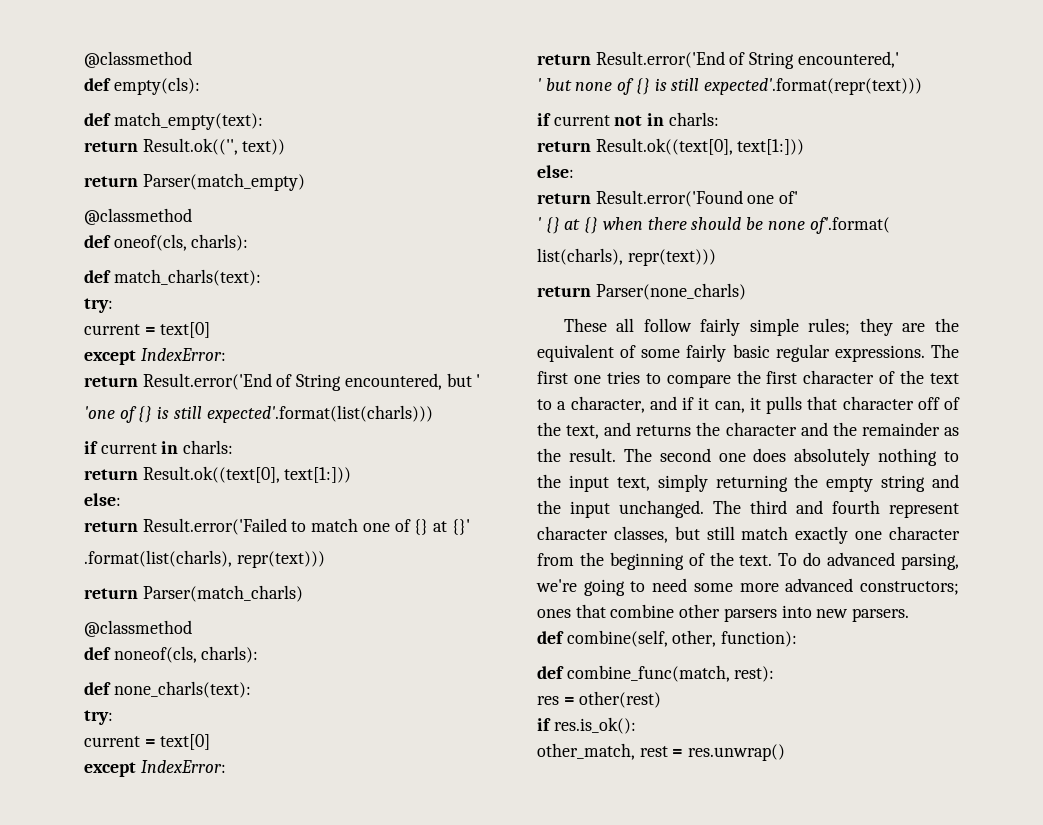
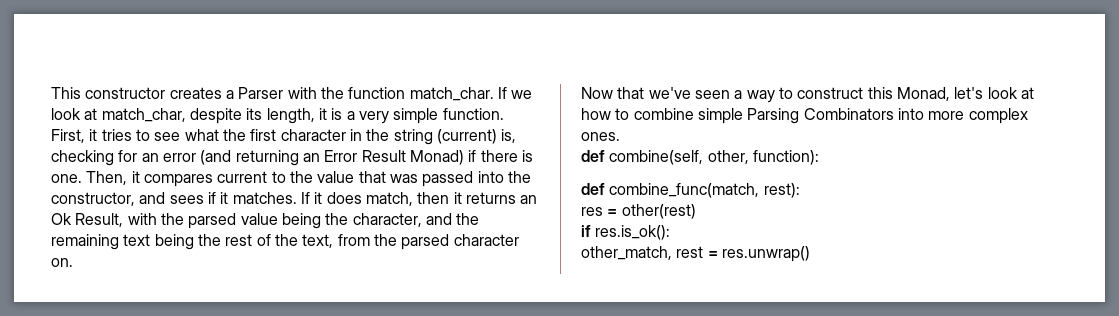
[84,51,192,68] [84,77,200,95] [84,112,263,130] [84,138,286,155] [84,173,305,191] [84,208,192,225] [84,234,249,251] [84,269,261,286] [84,298,113,313] [84,322,211,338] [84,348,226,365] [84,373,481,391] [84,405,433,423] [84,440,234,454] [84,466,352,483] [84,493,121,506] [84,518,470,535] [84,550,325,568] [84,585,303,602] [84,620,192,637] [84,646,259,663] [84,681,251,698] [84,710,113,725] [84,734,211,750] [84,760,226,777] [537,51,899,69] [537,78,923,95] [537,112,719,126] [537,138,805,155] [537,165,574,178] [537,190,799,207] [537,217,890,234] [537,248,716,266] [537,283,746,300] [563,318,960,336] [537,344,959,362] [537,370,959,388] [537,396,960,414] [537,422,959,439] [537,448,959,466] [537,474,959,492] [537,500,959,518] [537,526,960,544] [537,552,959,570] [536,578,959,596] [537,604,910,622] @classmethod // def empty(cls): // def match_empty(text): // return Result.ok(('', text)) // return Parser(match_empty) // @classmethod // def oneof(cls, charls): // def match_charls(text): // try: // current = text[0] // except IndexError: // return Result.error('End of String encountered, but ' // 'one of {} is still expected'.format(list(charls))) // if current in charls: // return Result.ok((text[0], text[1:])) // else: // return Result.error('Failed to match one of {} at {}' // .format(list(charls), repr(text))) // return Parser(match_charls) // @classmethod // def noneof(cls, charls): // def none_charls(text): // try: // current = text[0] // except IndexError: // return Result.error('End of String encountered,' // ' but none of {} is still expected'.format(repr(text))) // if current not in charls: // return Result.ok((text[0], text[1:])) // else: // return Result.error('Found one of' // ' {} at {} when there should be none of'.format( // list(charls), repr(text))) // return Parser(none_charls) // These all follow fairly simple rules; they are the equivalent of some fairly basic regular expressions. The first one tries to compare the first character of the text to a character, and if it can, it pulls that character off of the text, and returns the character and the remainder as the result. The second one does absolutely nothing to the input text, simply returning the empty string and the input unchanged. The third and fourth represent character classes, but still match exactly one character from the beginning of the text. To do advanced parsing, we're going to need some more advanced constructors; ones that combine other parsers into new parsers. -> [51,87,533,101] [51,108,504,124] [51,129,517,145] [51,150,533,166] [51,171,531,187] [51,192,538,206] [51,213,480,229] [51,234,519,250] [51,258,73,267] [581,87,1034,103] [581,108,1028,124] [581,132,620,141] This constructor creates a Parser with the function match_char. If we look at match_char, despite its length, it is a very simple function. First, it tries to see what the first character in the string (current) is, checking for an error (and returning an Error Result Monad) if there is one. Then, it compares current to the value that was passed into the constructor, and sees if it matches. If it does match, then it returns an Ok Result, with the parsed value being the character, and the remaining text being the rest of the text, from the parsed character on. // Now that we've seen a way to construct this Monad, let's look at how to combine simple Parsing Combinators into more complex ones.

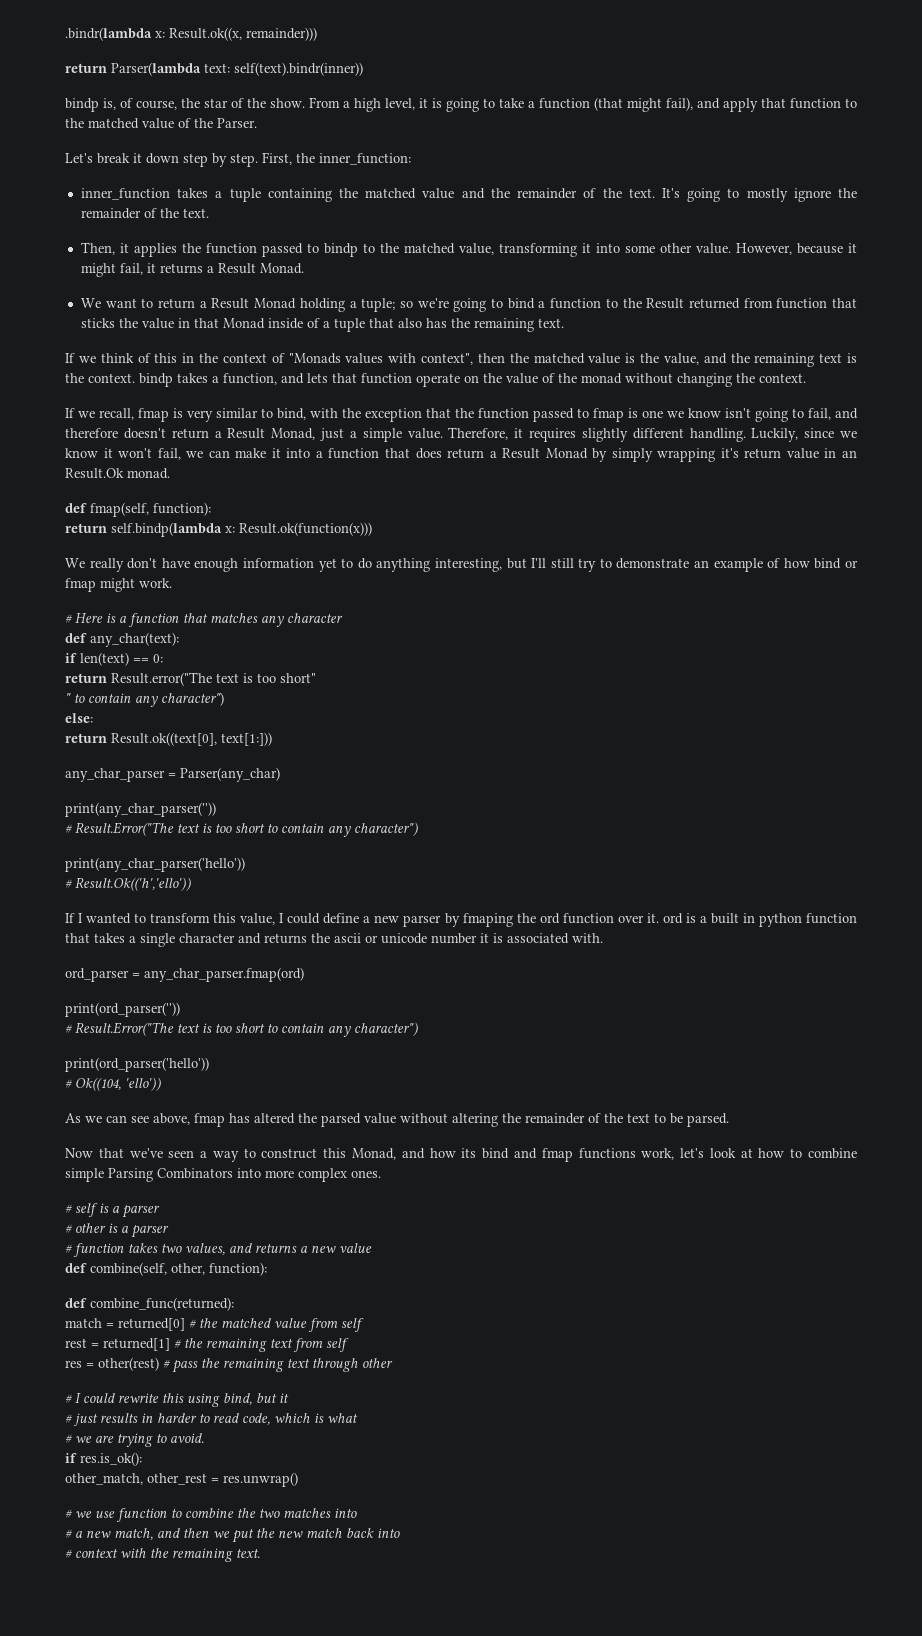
[51,87,533,101] [51,108,504,124] [51,129,517,145] [51,150,533,166] [51,171,531,187] [51,192,538,206] [51,213,480,229] [51,234,519,250] [51,258,73,267] This constructor creates a Parser with the function match_char. If we look at match_char, despite its length, it is a very simple function. First, it tries to see what the first character in the string (current) is, checking for an error (and returning an Error Result Monad) if there is one. Then, it compares current to the value that was passed into the constructor, and sees if it matches. If it does match, then it returns an Ok Result, with the parsed value being the character, and the remaining text being the rest of the text, from the parsed character on. -> [65,27,317,41] [65,62,363,76] [65,97,857,112] [65,118,257,129] [65,152,411,167] [80,188,857,202] [80,208,209,219] [80,242,858,257] [80,263,304,277] [80,298,858,312] [80,318,564,332] [65,353,858,367] [65,373,806,387] [65,408,858,422] [65,427,858,442] [65,448,857,462] [65,468,170,479] [65,502,211,517] [65,522,372,537] [65,558,859,572] [65,578,172,592] [65,613,343,627] [65,632,179,647] [65,652,163,666] [65,672,316,686] [65,692,224,707] [65,713,93,723] [65,732,272,746] [65,767,280,782] [65,802,216,817] [65,822,418,837] [65,857,245,872] [65,877,191,891] [65,913,858,927] [65,933,603,947] [65,967,304,982] [65,1002,180,1017] [65,1022,418,1037] [65,1057,209,1072] [65,1077,161,1091] [65,1113,729,1127] .bindr(lambda x: Result.ok((x, remainder))) // return Parser(lambda text: self(text).bindr(inner)) // bindp is, of course, the star of the show. From a high level, it is going to take a function (that might fail), and apply that function to the matched value of the Parser. // Let's break it down step by step. First, the inner_function: // inner_function takes a tuple containing the matched value and the remainder of the text. It's going to mostly ignore the remainder of the text. // Then, it applies the function passed to bindp to the matched value, transforming it into some other value. However, because it might fail, it returns a Result Monad. // We want to return a Result Monad holding a tuple; so we're going to bind a function to the Result returned from function that sticks the value in that Monad inside of a tuple that also has the remaining text. // If we think of this in the context of "Monads values with context", then the matched value is the value, and the remaining text is the context. bindp takes a function, and lets that function operate on the value of the monad without changing the context. // If we recall, fmap is very similar to bind, with the exception that the function passed to fmap is one we know isn't going to fail, and therefore doesn't return a Result Monad, just a simple value. Therefore, it requires slightly different handling. Luckily, since we know it won't fail, we can make it into a function that does return a Result Monad by simply wrapping it's return value in an Result.Ok monad. // def fmap(self, function): // return self.bindp(lambda x: Result.ok(function(x))) // We really don't have enough information yet to do anything interesting, but I'll still try to demonstrate an example of how bind or fmap might work. // # Here is a function that matches any character // def any_char(text): // if len(text) == 0: // return Result.error("The text is too short" // " to contain any character") // else: // return Result.ok((text[0], text[1:])) // any_char_parser = Parser(any_char) // print(any_char_parser('')) // # Result.Error("The text is too short to contain any character") // print(any_char_parser('hello')) // # Result.Ok(('h','ello')) // If I wanted to transform this value, I could define a new parser by fmaping the ord function over it. ord is a built in python function that takes a single character and returns the ascii or unicode number it is associated with. // ord_parser = any_char_parser.fmap(ord) // print(ord_parser('')) // # Result.Error("The text is too short to contain any character") // print(ord_parser('hello')) // # Ok((104, 'ello')) // As we can see above, fmap has altered the parsed value without altering the remainder of the text to be parsed.
(950, 94) none -> [401,1148,675,1162] and how its bind and fmap functions work,
(620, 136) none -> [65,1203,160,1218] [65,1223,169,1238] [65,1243,372,1257] // # self is a parser // # other is a parser // # function takes two values, and returns a new value
[609,183,800,198] [581,204,696,219] combine_func(match, rest): // res = other(rest) -> [90,1297,234,1311] [65,1318,364,1332] [65,1338,349,1352] [65,1357,393,1373] [65,1393,289,1407] [65,1413,358,1426] [65,1433,204,1447] combine_func(returned): // match = returned[0] # the matched value from self // rest = returned[1] # the remaining text from self // res = other(rest) # pass the remaining text through other // # I could rewrite this using bind, but it // # just results in harder to read code, which is what // # we are trying to avoid.
[676,246,704,258] rest -> [147,1473,207,1485] other_rest
(810, 254) none -> [65,1508,357,1522] [65,1528,400,1543] [65,1548,260,1562] // # we use function to combine the two matches into // # a new match, and then we put the new match back into // # context with the remaining text.

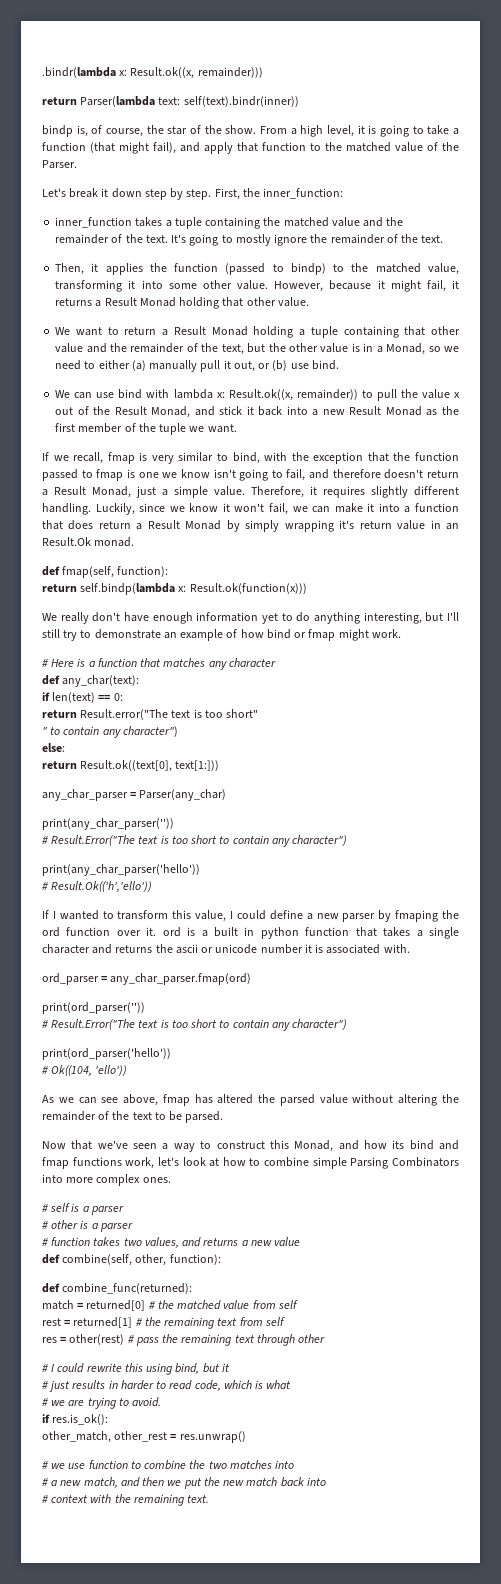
[261,243,358,257] passed to bindp -> [225,263,326,275] (passed to bindp)
[259,263,304,274] Monad. -> [139,297,309,309] Monad holding that other value.
[361,298,858,312] [80,318,564,332] [65,353,858,367] [65,373,806,387] tuple; so we're going to bind a function to the Result returned from function that sticks the value in that Monad inside of a tuple that also has the remaining text. // If we think of this in the context of "Monads values with context", then the matched value is the value, and the remaining text is the context. bindp takes a function, and lets that function operate on the value of the monad without changing the context. -> [310,326,461,338] [55,343,460,355] [55,360,339,372] [55,389,461,401] [55,406,459,418] [55,423,237,435] tuple containing that other value and the remainder of the text, but the other value is in a Monad, so we need to either (a) manually pull it out, or (b) use bind. // We can use bind with lambda x: Result.ok((x, remainder)) to pull the value x out of the Result Monad, and stick it back into a new Result Monad as the first member of the tuple we want.

